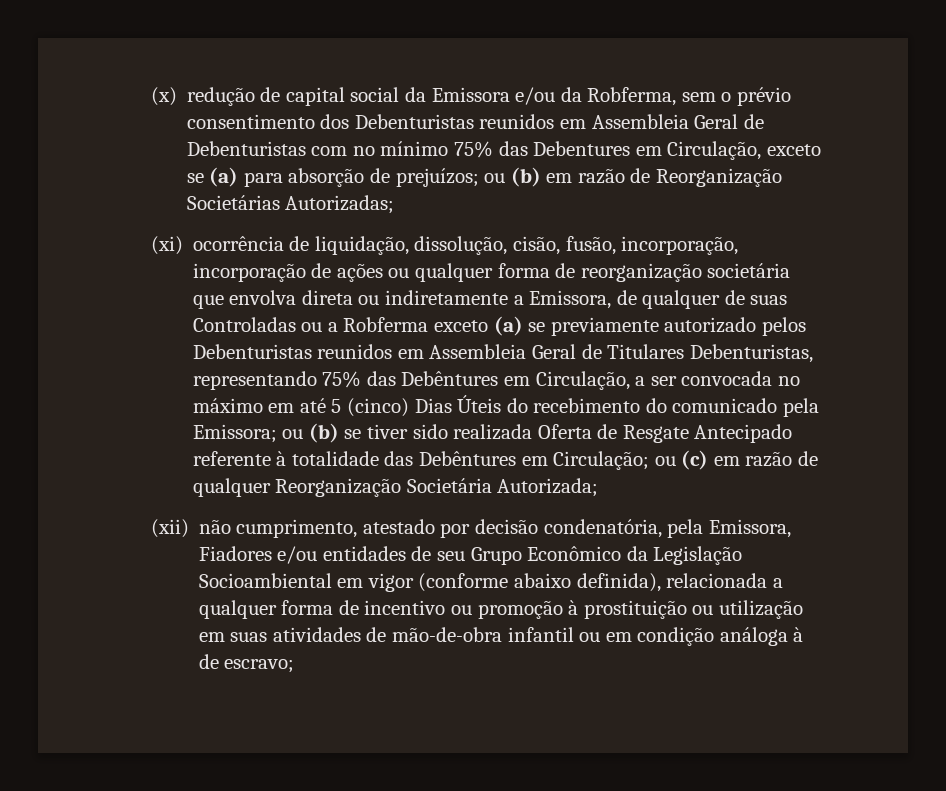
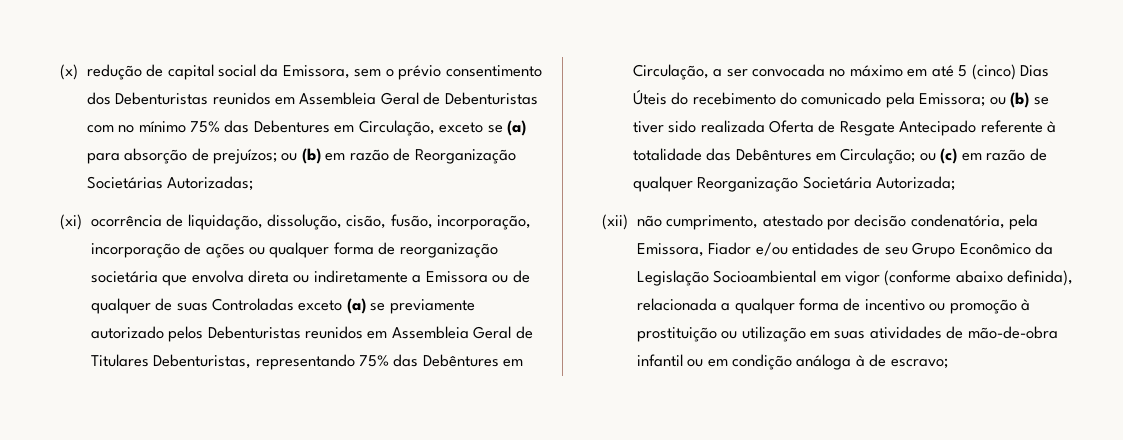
[431,87,677,106] Emissora e/ou da Robferma, -> [282,65,350,79] Emissora,
[529,290,612,309] Emissora, -> [425,271,509,283] Emissora ou
[301,317,429,332] ou a Robferma -> (294, 304) none
[198,546,272,561] Fiadores -> [708,242,752,255] Fiador

